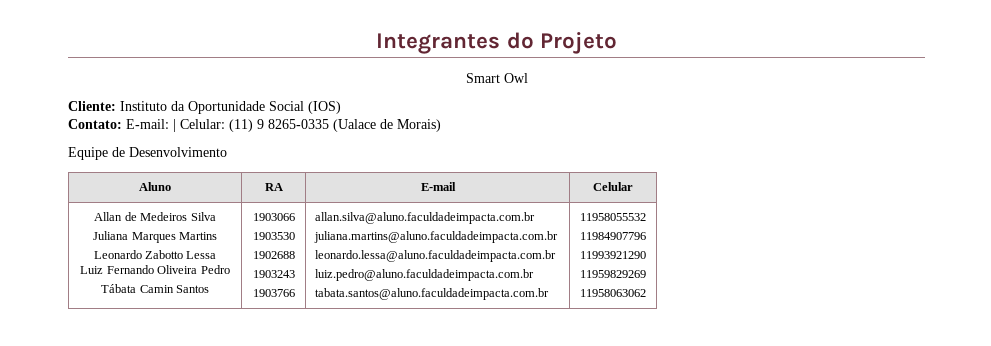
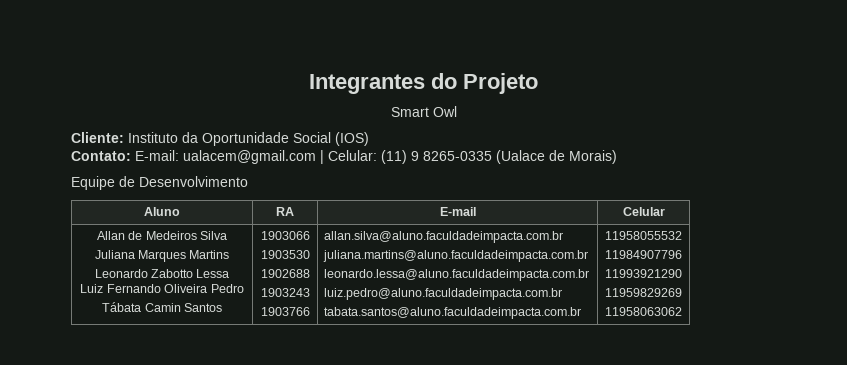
(169, 124) none -> [183,150,316,164] ualacem@gmail.com

